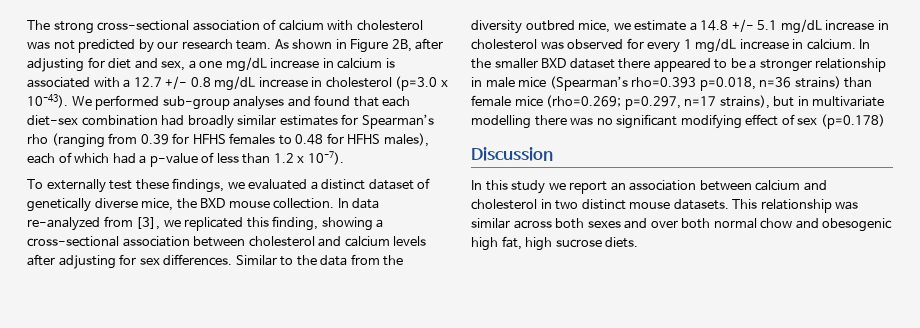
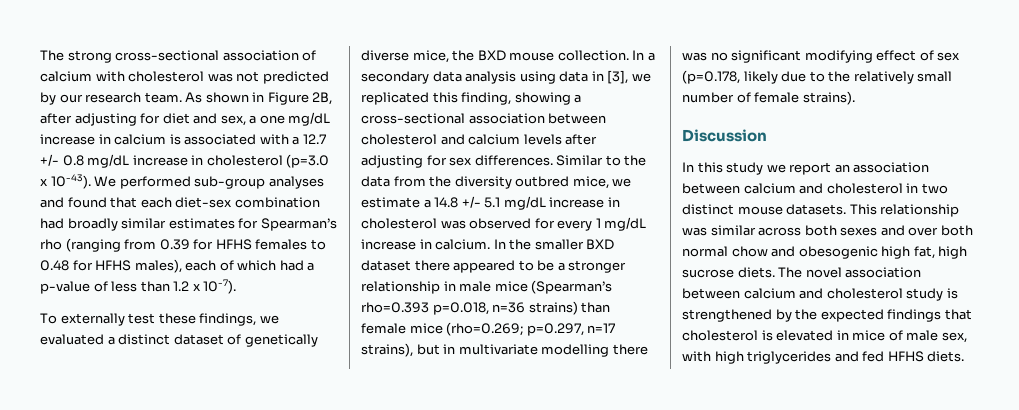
[352,198,380,209] [27,216,133,231] data re-analyzed from -> [647,52,655,61] [361,71,604,84] a secondary data analysis using data in
[820,114,885,129] (p=0.178) -> [682,70,953,84] [682,91,855,105] (p=0.178, likely due to the relatively small number of female strains).
(639, 242) none -> [778,267,922,278] [682,288,958,301] [682,309,972,322] [682,330,967,343] [682,351,965,364] The novel association between calcium and cholesterol study is strengthened by the expected findings that cholesterol is elevated in mice of male sex, with high triglycerides and fed HFHS diets.

